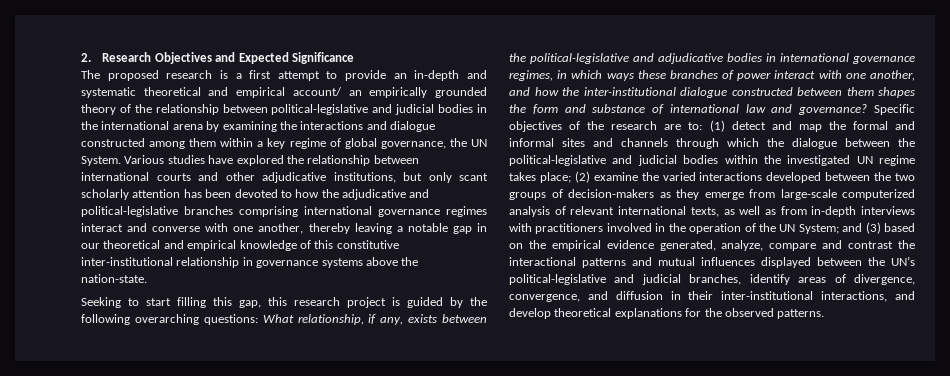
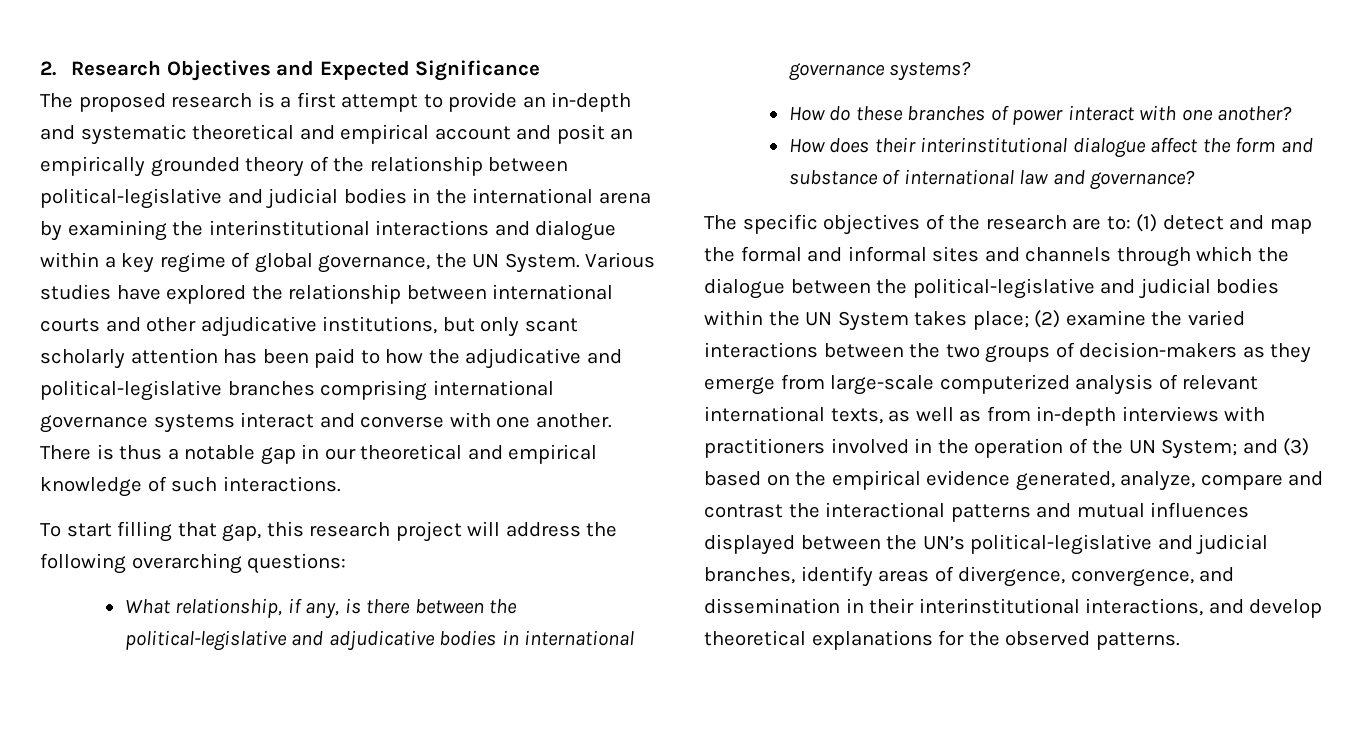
[292,87,342,96] account/ -> [434,124,605,144] account and posit
(297, 125) none -> [208,220,370,236] interinstitutional
[81,138,217,149] constructed among them -> (617, 230) none
[234,189,278,198] devoted -> [314,348,356,368] paid
[446,206,487,217] regimes -> [153,414,235,433] systems
[258,223,392,234] another, thereby leaving -> [535,413,612,428] [40,444,163,460] another. There is thus
[314,240,399,249] [81,257,419,268] [81,274,147,283] [81,297,139,308] this constitutive inter-institutional relationship in governance systems above the nation-state. // Seeking to -> [171,476,341,492] [40,523,61,537] such interactions. // To
[213,297,232,306] this -> [177,522,217,537] that
[392,297,463,308] is guided by -> [467,521,581,537] will address
(258, 319) none -> (347, 563) //
[408,314,438,323] exists -> [344,598,411,614] is there
[509,70,634,81] regimes, in which ways -> [889,61,972,81] [788,106,851,121] systems? // How do
[870,70,915,81] [509,87,915,98] another, and how the inter-institutional dialogue constructed between them shapes -> [1217,106,1293,121] [788,137,1199,158] another? // How does their interinstitutional dialogue affect
[874,104,915,115] Specific -> [704,214,818,234] // The specific
[787,155,915,166] investigated UN regime -> [805,311,909,331] UN System
[766,172,822,183] developed -> (818, 350) none
[615,291,663,300] diffusion -> [704,598,840,614] dissemination
[721,291,814,300] inter-institutional -> [918,598,1080,614] interinstitutional

